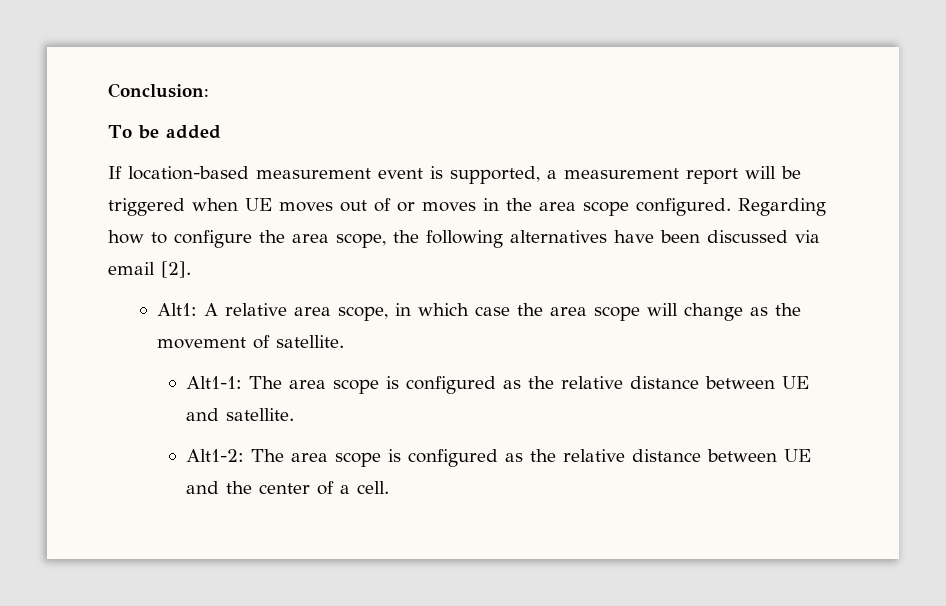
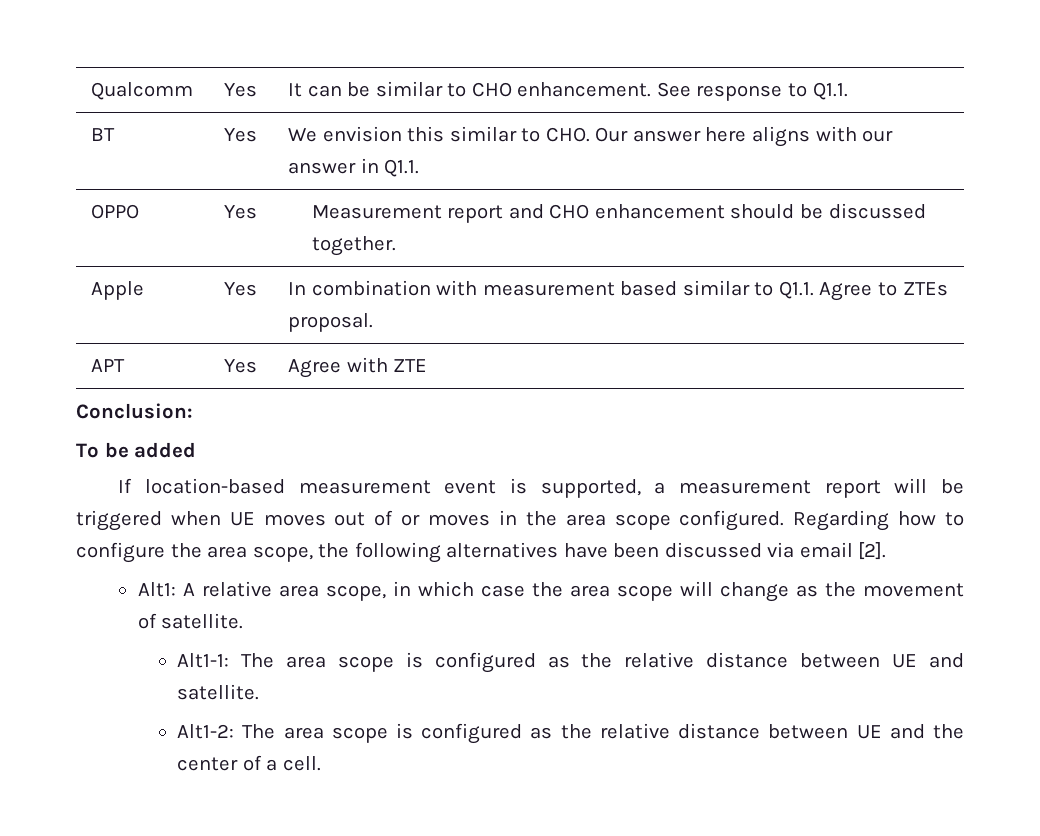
(108, 90) none -> [91,82,194,100] [224,83,258,97] [288,81,848,101] [91,128,116,141] [224,128,258,142] [288,126,894,147] [288,158,420,177] [91,204,140,219] [224,205,258,219] [311,203,926,223] [311,236,396,256] [91,281,145,300] [224,282,258,296] [288,280,948,301] [288,313,374,332] [91,359,126,372] [224,359,258,373] [288,357,428,378] Qualcomm | Yes | It can be similar to CHO enhancement. See response to Q1.1. // BT | Yes | We envision this similar to CHO. Our answer here aligns with our answer in Q1.1. // OPPO | Yes | Measurement report and CHO enhancement should be discussed together. // Apple | Yes | In combination with measurement based similar to Q1.1. Agree to ZTEs proposal. // APT | Yes | Agree with ZTE //

